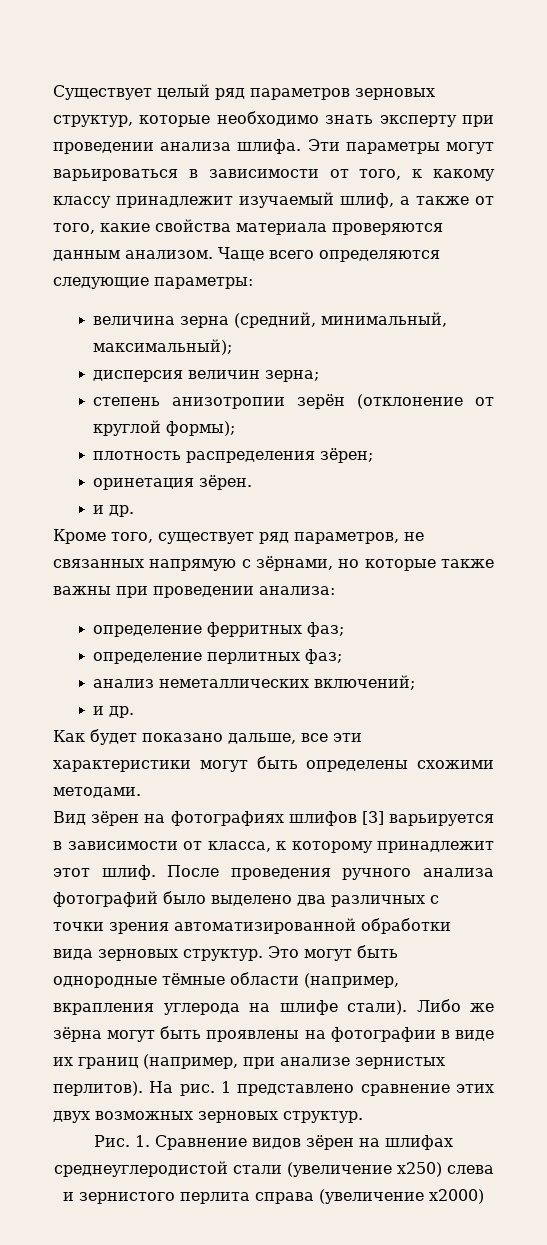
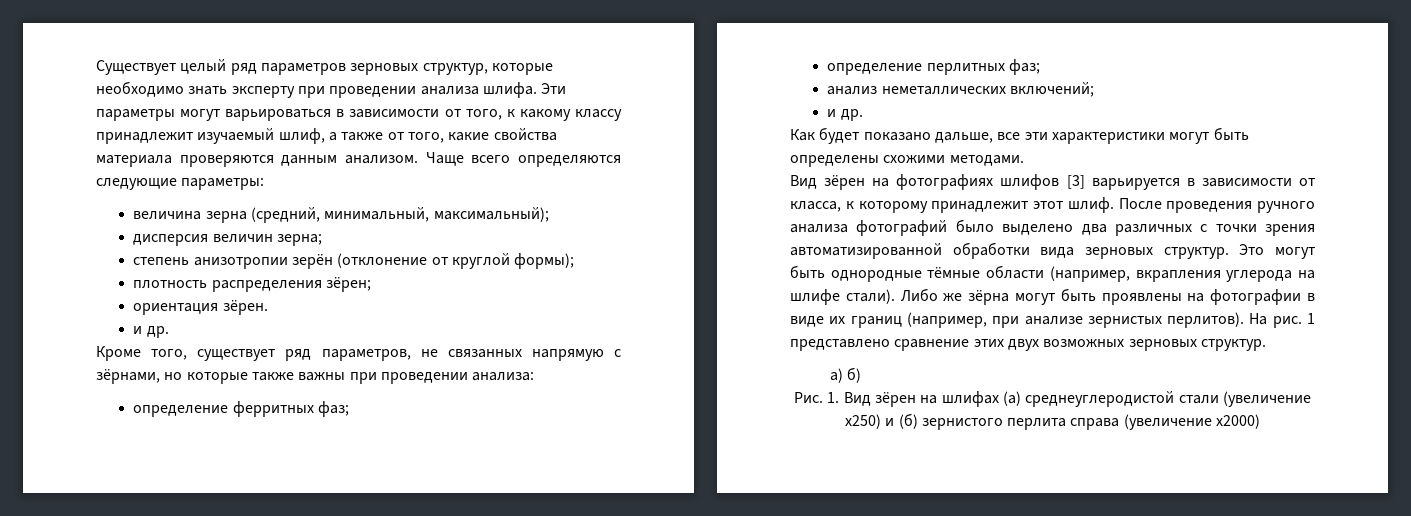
[93,478,195,490] оринетация -> [133,303,219,315] ориентация
(363, 1117) none -> [829,367,861,383] // а) б)
[155,1135,301,1150] Сравнение видов -> [843,392,871,406] Вид
(453, 1142) none -> [1002,391,1021,406] (а)
[446,1165,494,1174] [63,1192,74,1201] слева и -> [885,413,918,429] и (б)

